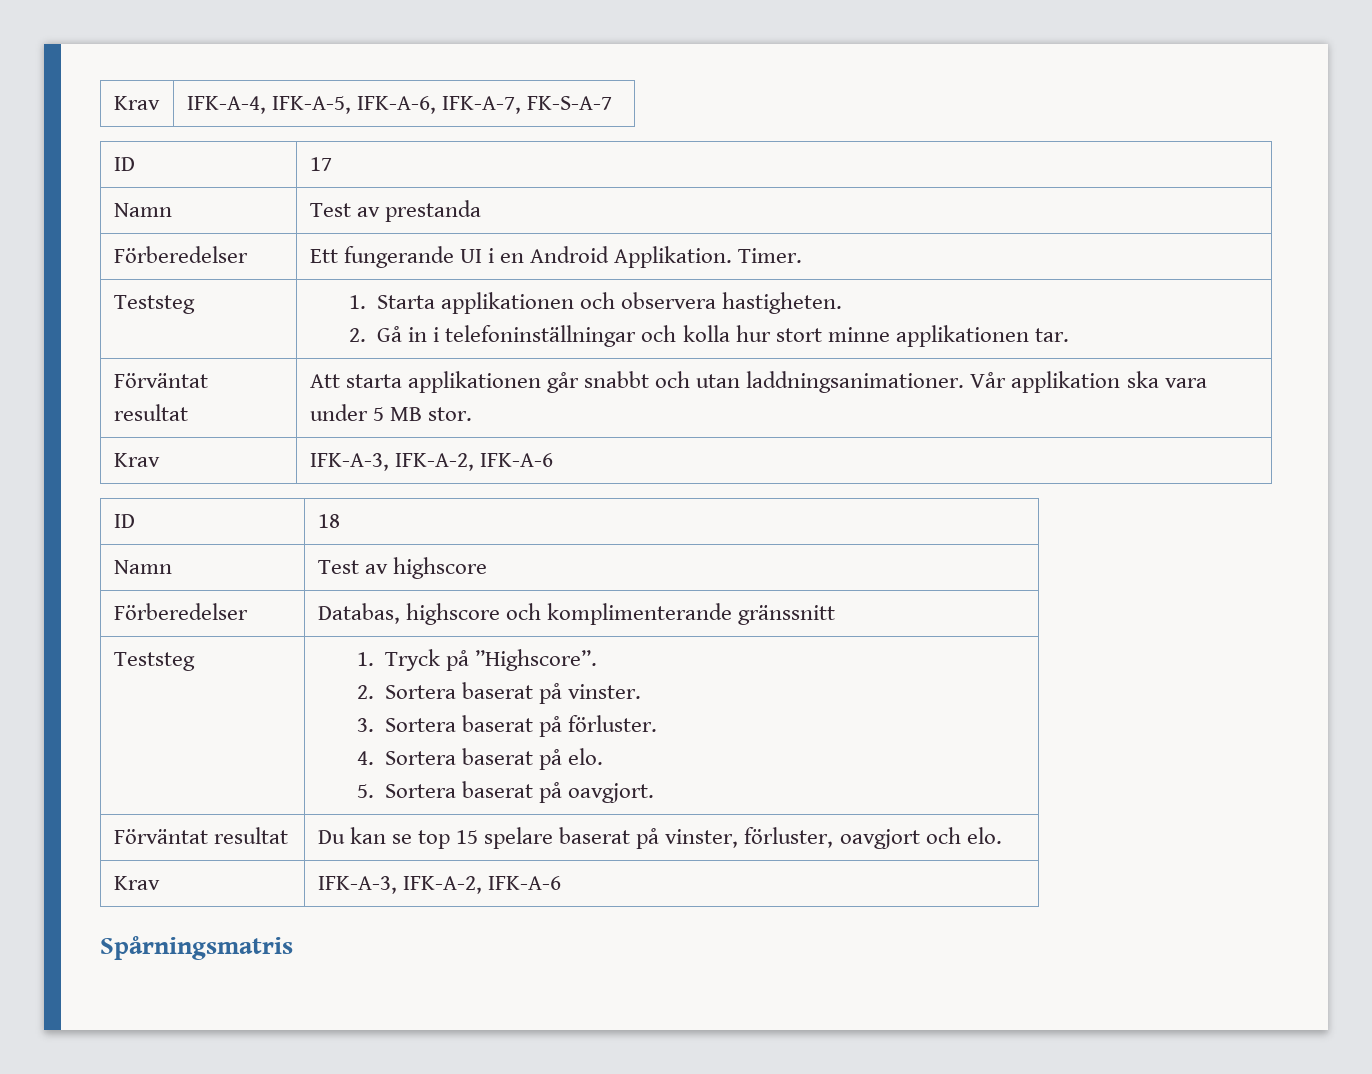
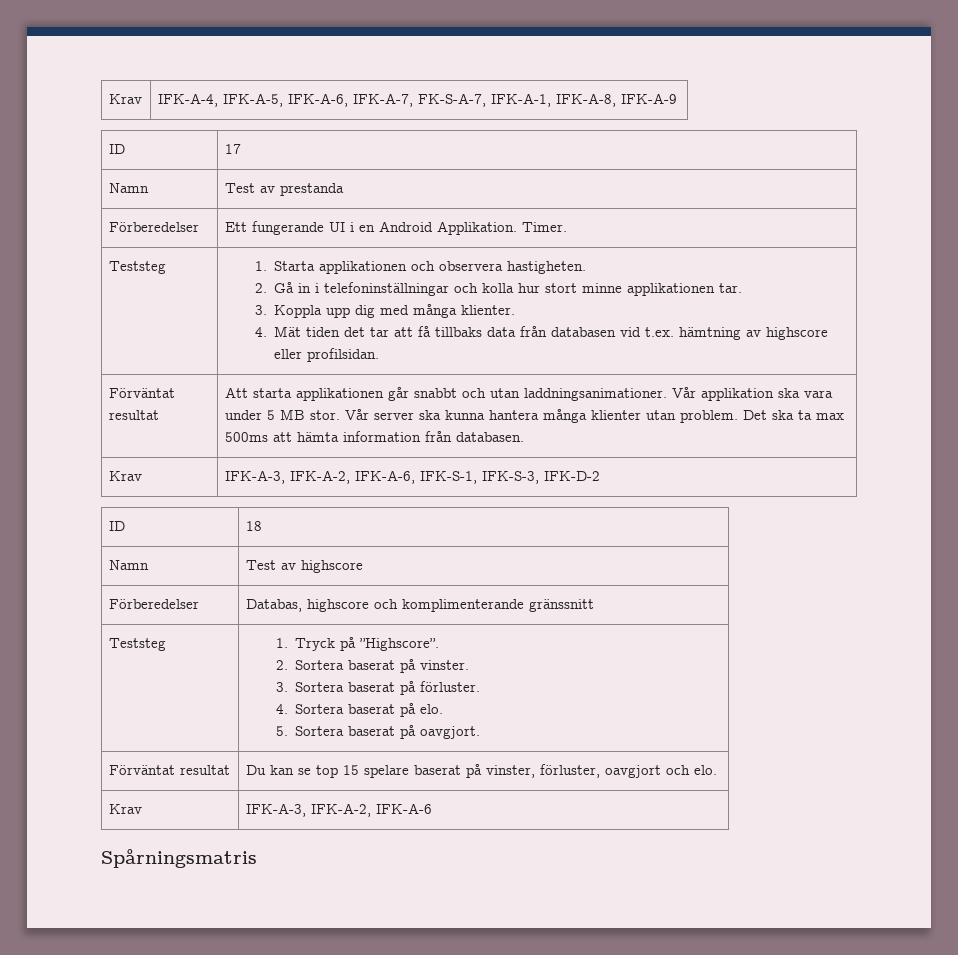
[527,96,613,110] FK-S-A-7 -> [417,93,677,107] FK-S-A-7, IFK-A-1, IFK-A-8, IFK-A-9
(1069, 335) none -> [254,304,515,318] [254,326,828,340] [273,348,379,362] // 3. Koppla upp dig med många klienter. // 4. Mät tiden det tar att få tillbaks data från databasen vid t.ex. hämtning av highscore eller profilsidan.
[113,453,160,467] [309,453,553,471] // Krav | IFK-A-3, IFK-A-2, IFK-A-6 -> [344,409,844,423] [224,431,524,442] [108,471,142,481] [224,470,600,484] Vår server ska kunna hantera många klienter utan problem. Det ska ta max 500ms att hämta information från databasen. // Krav | IFK-A-3, IFK-A-2, IFK-A-6, IFK-S-1, IFK-S-3, IFK-D-2

